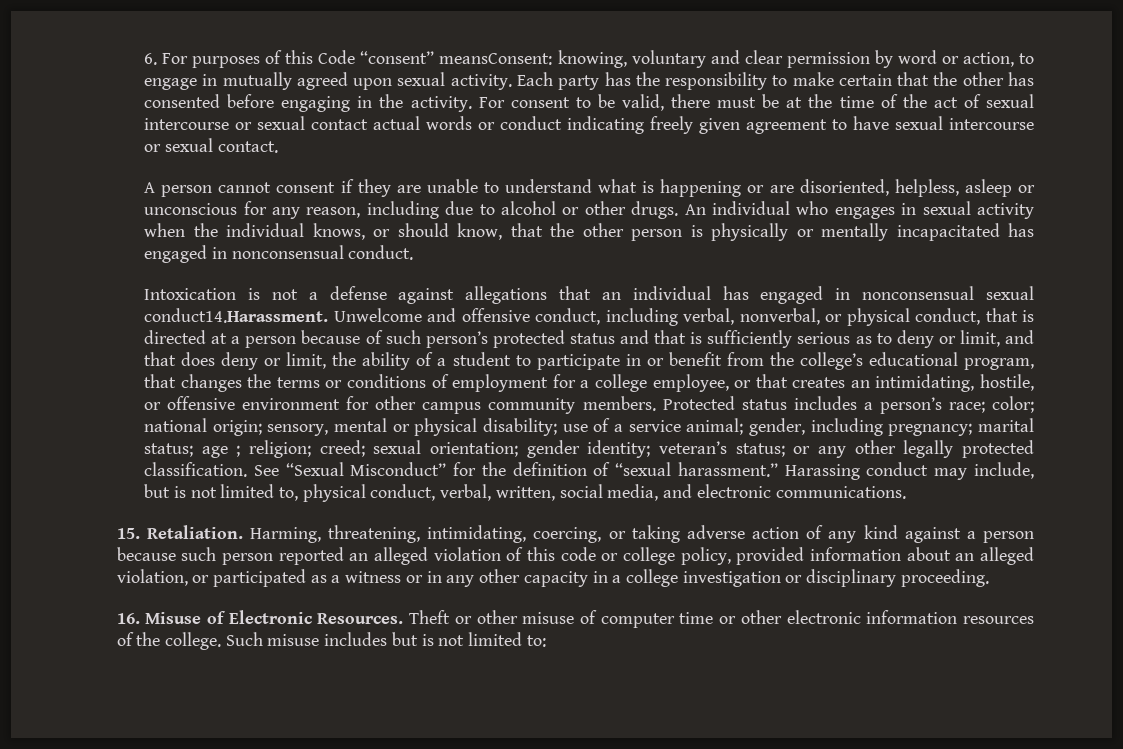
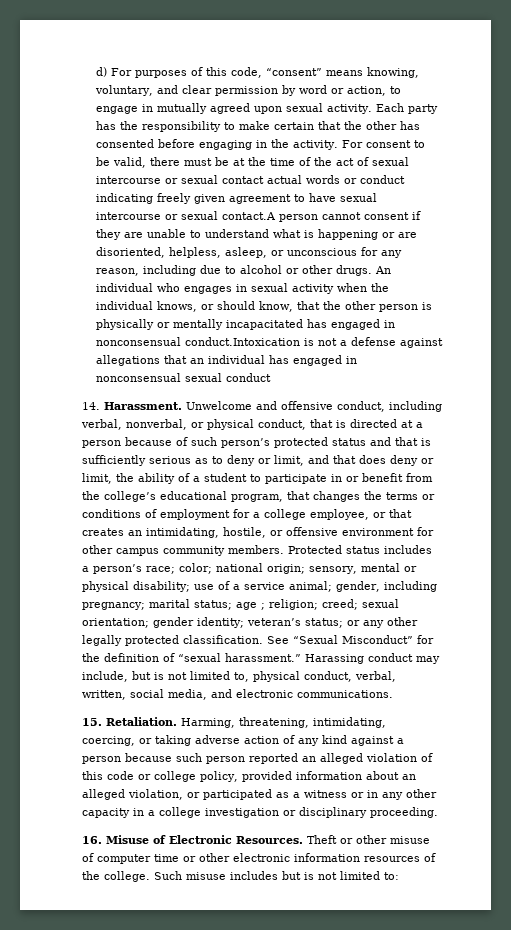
[144,53,158,65] 6. -> [96,67,108,77] d)
[318,50,706,68] Code “consent” meansConsent: knowing, voluntary -> [231,67,420,78] [95,85,154,96] code, “consent” means knowing, voluntary,
[217,141,278,153] [144,182,156,193] contact. // A -> [222,212,277,220] contact.A
[964,179,1012,197] asleep -> [225,247,268,258] asleep,
[348,245,414,260] [144,288,237,300] conduct. // Intoxication -> [185,337,301,346] conduct.Intoxication
[144,308,329,323] conduct14.Harassment. -> [226,373,272,382] [82,402,183,410] conduct // 14. Harassment.

